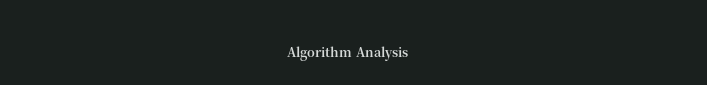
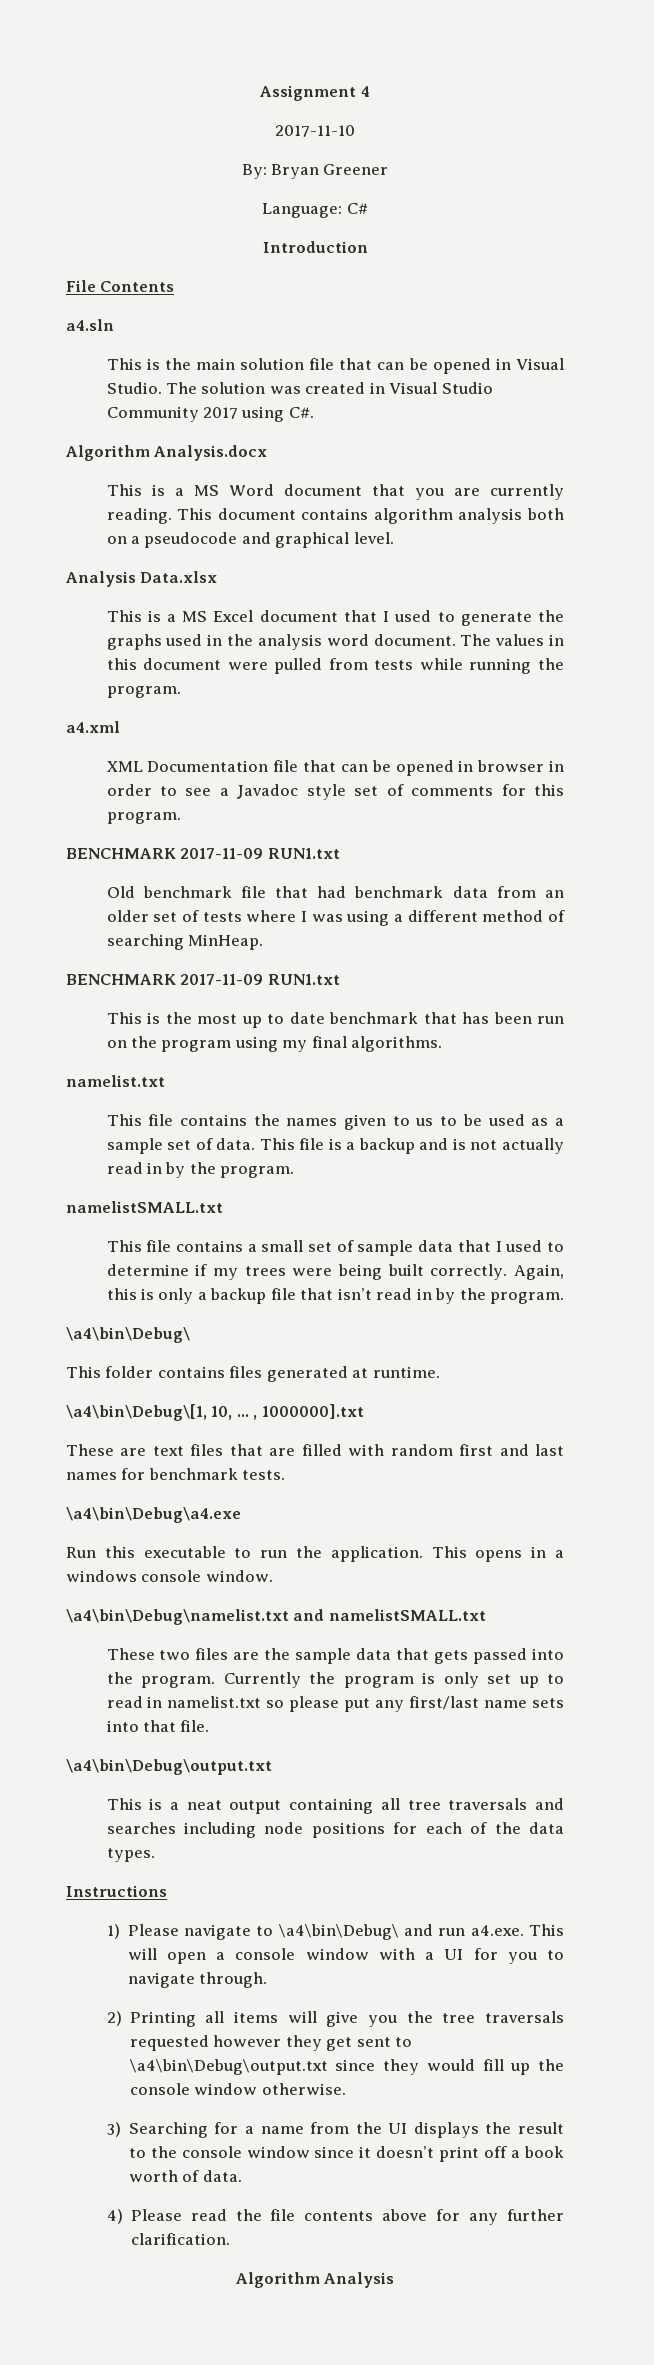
(287, 53) none -> [260,85,370,101] [275,125,355,137] [241,164,389,179] [262,203,368,218] [262,241,368,253] [66,280,175,292] [66,319,114,331] [106,358,564,374] [106,382,493,394] [106,406,314,422] [66,445,268,461] [106,484,564,500] [106,508,564,524] [106,532,394,548] [66,571,218,587] [106,610,564,626] [106,634,564,650] [106,658,564,674] [106,686,181,698] [66,721,120,733] [106,760,564,776] [106,784,564,800] [106,812,181,824] [66,848,340,859] [106,886,564,898] [106,910,565,926] [106,934,263,950] [66,974,340,985] [106,1012,564,1028] [106,1036,443,1052] [66,1075,165,1087] [106,1114,565,1130] [106,1138,564,1154] [106,1162,295,1178] [66,1201,223,1213] [106,1240,565,1256] [106,1264,564,1280] [106,1288,564,1304] [66,1327,190,1343] [66,1366,440,1382] [66,1404,364,1421] [66,1444,564,1456] [66,1468,286,1480] [66,1507,241,1523] [66,1546,564,1562] [66,1570,273,1582] [66,1609,486,1625] [106,1648,564,1664] [106,1672,565,1688] [106,1696,564,1712] [106,1720,210,1732] [66,1759,272,1775] [106,1798,564,1814] [106,1822,564,1838] [106,1848,155,1862] [66,1885,167,1897] [106,1924,564,1940] [127,1948,565,1964] [127,1972,268,1988] [106,2011,564,2027] [129,2035,413,2051] [128,2059,565,2075] [129,2083,346,2095] [106,2122,564,2138] [128,2146,565,2162] [128,2170,242,2182] [106,2209,564,2225] [130,2233,230,2245] Assignment 4 // 2017-11-10 // By: Bryan Greener // Language: C# // Introduction // File Contents // a4.sln // This is the main solution file that can be opened in Visual Studio. The solution was created in Visual Studio Community 2017 using C#. // Algorithm Analysis.docx // This is a MS Word document that you are currently reading. This document contains algorithm analysis both on a pseudocode and graphical level. // Analysis Data.xlsx // This is a MS Excel document that I used to generate the graphs used in the analysis word document. The values in this document were pulled from tests while running the program. // a4.xml // XML Documentation file that can be opened in browser in order to see a Javadoc style set of comments for this program. // BENCHMARK 2017-11-09 RUN1.txt // Old benchmark file that had benchmark data from an older set of tests where I was using a different method of searching MinHeap. // BENCHMARK 2017-11-09 RUN1.txt // This is the most up to date benchmark that has been run on the program using my final algorithms. // namelist.txt // This file contains the names given to us to be used as a sample set of data. This file is a backup and is not actually read in by the program. // namelistSMALL.txt // This file contains a small set of sample data that I used to determine if my trees were being built correctly. Again, this is only a backup file that isn’t read in by the program. // \a4\bin\Debug\ // This folder contains files generated at runtime. // \a4\bin\Debug\[1, 10, ... , 1000000].txt // These are text files that are filled with random first and last names for benchmark tests. // \a4\bin\Debug\a4.exe // Run this executable to run the application. This opens in a windows console window. // \a4\bin\Debug\namelist.txt and namelistSMALL.txt // These two files are the sample data that gets passed into the program. Currently the program is only set up to read in namelist.txt so please put any first/last name sets into that file. // \a4\bin\Debug\output.txt // This is a neat output containing all tree traversals and searches including node positions for each of the data types. // Instructions // 1) Please navigate to \a4\bin\Debug\ and run a4.exe. This will open a console window with a UI for you to navigate through. // 2) Printing all items will give you the tree traversals requested however they get sent to \a4\bin\Debug\output.txt since they would fill up the console window otherwise. // 3) Searching for a name from the UI displays the result to the console window since it doesn’t print off a book worth of data. // 4) Please read the file contents above for any further clarification. //

